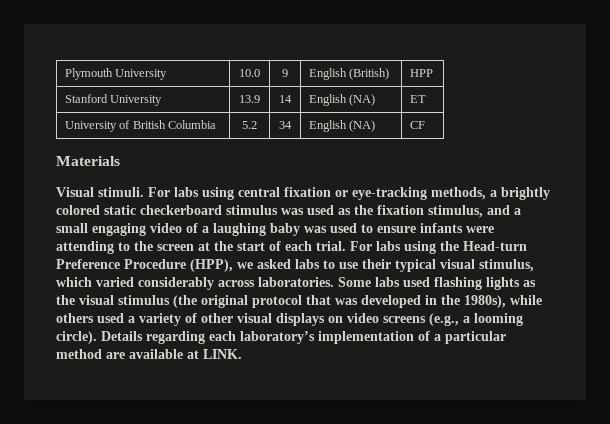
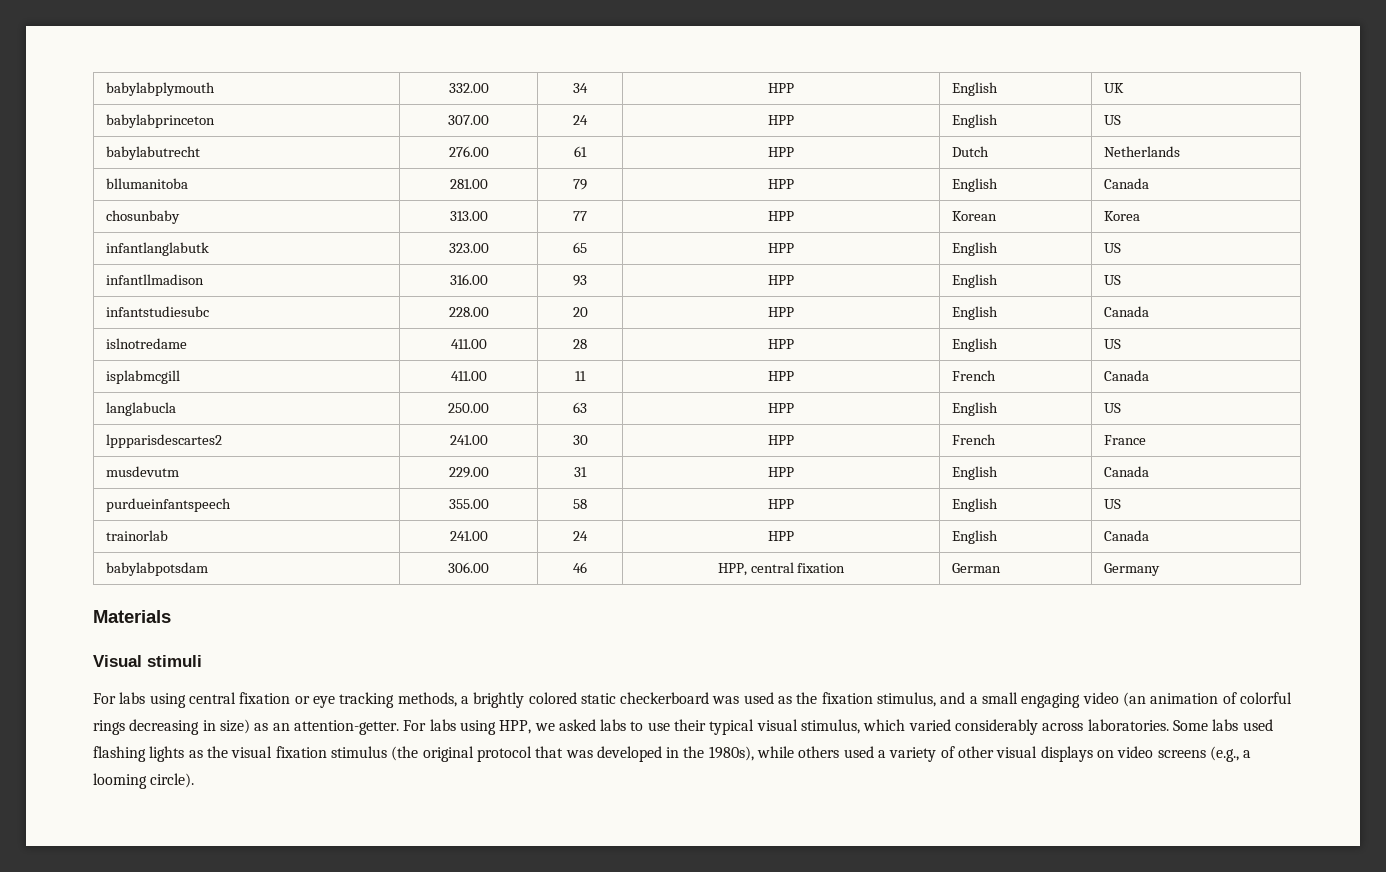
[65,68,168,80] [239,69,260,77] [282,69,288,77] [309,68,390,80] [410,69,434,77] [65,94,163,106] [239,95,260,103] [279,95,292,103] [309,94,376,106] [410,95,427,103] [65,120,217,132] [242,121,257,129] Plymouth University | 10.0 | 9 | English (British) | HPP // Stanford University | 13.9 | 14 | English (NA) | ET // University of British Columbia | 5.2 -> [105,82,215,96] [448,83,489,93] babylabplymouth | 332.00
[309,120,376,132] [410,121,426,129] | English (NA) | CF -> [768,83,794,93] [951,82,998,96] [1103,83,1124,93] [105,114,215,128] [448,115,489,125] [573,115,588,125] [768,115,794,125] [951,114,998,128] [1103,115,1121,125] [105,146,200,160] [448,146,489,157] [574,146,587,157] [768,147,794,157] [951,146,989,157] [1103,146,1180,157] [105,178,188,189] [449,179,488,189] [573,179,587,190] [768,179,794,189] [951,178,998,192] [1103,178,1149,189] [105,210,180,224] [449,211,488,221] [573,211,587,221] [768,211,794,221] [951,211,997,221] [1103,211,1140,221] [105,242,209,256] [448,243,489,253] [573,242,587,253] [768,243,794,253] [951,242,998,256] [1103,243,1121,253] [105,274,204,285] [449,274,488,285] [573,275,587,286] [768,275,794,285] [951,274,998,288] [1103,275,1121,285] [105,306,209,317] [448,307,489,317] [572,307,588,317] [768,307,794,317] [951,306,998,320] [1103,306,1149,317] [105,338,187,349] [450,339,487,349] [573,339,587,349] [768,339,794,349] [951,338,998,352] [1103,339,1121,349] [105,370,180,384] [450,371,487,381] [575,371,586,381] [768,371,794,381] [951,370,996,381] [1103,370,1149,381] [105,402,176,416] [448,403,489,413] [573,402,587,413] [768,403,794,413] [951,402,998,416] [1103,403,1121,413] [105,434,222,448] [449,435,488,445] [572,435,588,445] [768,435,794,445] [951,434,996,445] [1103,435,1146,445] [105,466,179,477] [448,467,489,478] [574,467,587,477] [768,467,794,477] [951,466,998,480] [1103,466,1149,477] [105,498,231,512] [448,499,489,509] [573,499,587,509] [768,499,794,509] [951,498,998,512] [1103,499,1121,509] [105,530,168,541] [449,531,488,541] [573,531,588,541] [768,531,794,541] [951,530,998,544] [1103,530,1149,541] [105,562,208,576] [448,562,489,573] [573,562,587,573] [717,562,846,576] [951,563,1001,573] [1103,563,1160,576] | HPP | English | UK // babylabprinceton | 307.00 | 24 | HPP | English | US // babylabutrecht | 276.00 | 61 | HPP | Dutch | Netherlands // bllumanitoba | 281.00 | 79 | HPP | English | Canada // chosunbaby | 313.00 | 77 | HPP | Korean | Korea // infantlanglabutk | 323.00 | 65 | HPP | English | US // infantllmadison | 316.00 | 93 | HPP | English | US // infantstudiesubc | 228.00 | 20 | HPP | English | Canada // islnotredame | 411.00 | 28 | HPP | English | US // isplabmcgill | 411.00 | 11 | HPP | French | Canada // langlabucla | 250.00 | 63 | HPP | English | US // lppparisdescartes2 | 241.00 | 30 | HPP | French | France // musdevutm | 229.00 | 31 | HPP | English | Canada // purdueinfantspeech | 355.00 | 58 | HPP | English | US // trainorlab | 241.00 | 24 | HPP | English | Canada // babylabpotsdam | 306.00 | 46 | HPP, central fixation | German | Germany
[98,187,144,197] stimuli. -> [147,655,202,667] stimuli //
[352,187,427,200] eye-tracking -> [312,692,395,708] eye tracking
[226,205,278,215] stimulus -> (710, 698) none
[186,223,494,236] [56,241,527,254] [56,259,233,272] of a laughing baby was used to ensure infants were attending to the screen at the start of each trial. For labs using the Head-turn Preference Procedure (HPP), -> [1123,692,1292,707] [93,719,532,735] (an animation of colorful rings decreasing in size) as an attention-getter. For labs using HPP,
(114, 300) none -> [275,746,327,758] fixation
[101,331,506,344] [56,349,242,359] Details regarding each laboratory’s implementation of a particular method are available at LINK. -> (195, 780) none

